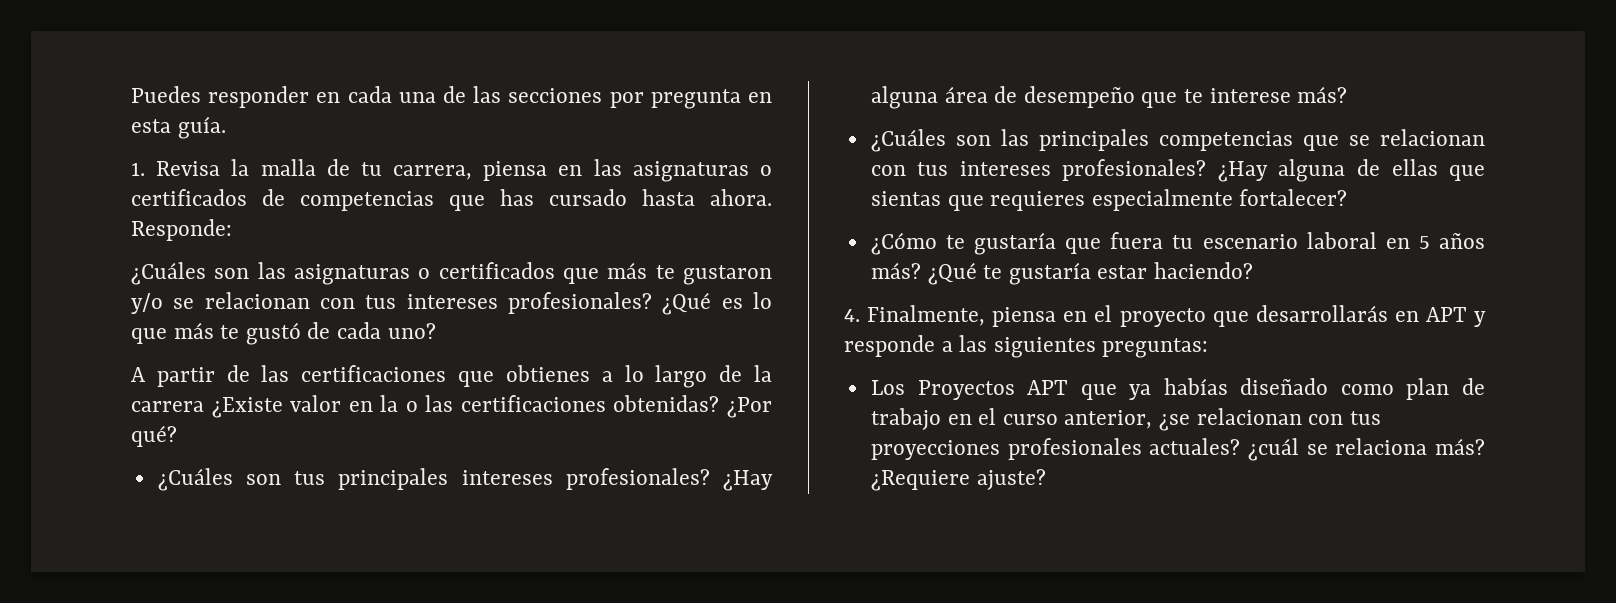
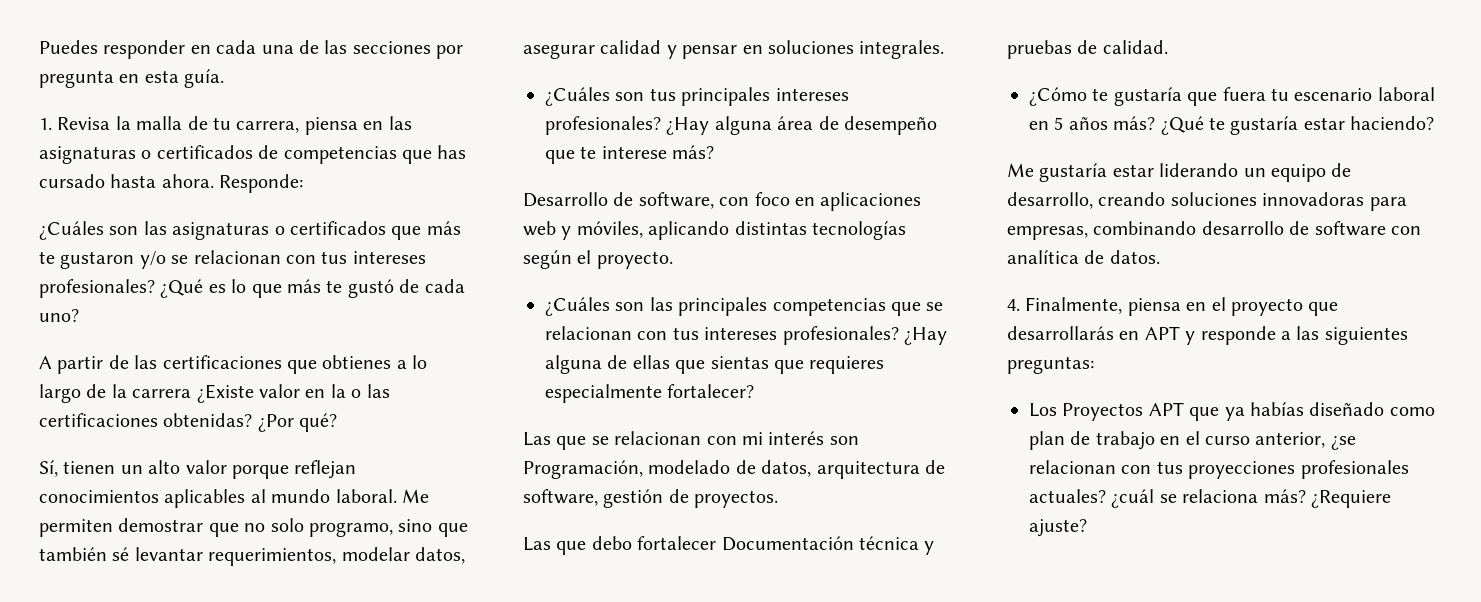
(177, 436) none -> [39,460,357,479] [39,489,429,508] [39,518,468,537] [39,547,465,566] [523,40,945,59] // Sí, tienen un alto valor porque reflejan conocimientos aplicables al mundo laboral. Me permiten demostrar que no solo programo, sino que también sé levantar requerimientos, modelar datos, asegurar calidad y pensar en soluciones integrales.
(1348, 94) none -> [523,192,922,211] [523,221,906,240] [523,250,673,269] // Desarrollo de software, con foco en aplicaciones web y móviles, aplicando distintas tecnologías según el proyecto.
(1348, 197) none -> [523,431,859,450] [523,460,945,479] [523,489,779,508] [523,536,935,555] [1007,40,1168,59] // Las que se relacionan con mi interés son Programación, modelado de datos, arquitectura de software, gestión de proyectos. // Las que debo fortalecer Documentación técnica y pruebas de calidad.
(1254, 270) none -> [1007,163,1352,182] [1007,192,1407,211] [1007,221,1421,240] [1007,250,1160,264] // Me gustaría estar liderando un equipo de desarrollo, creando soluciones innovadoras para empresas, combinando desarrollo de software con analítica de datos.

